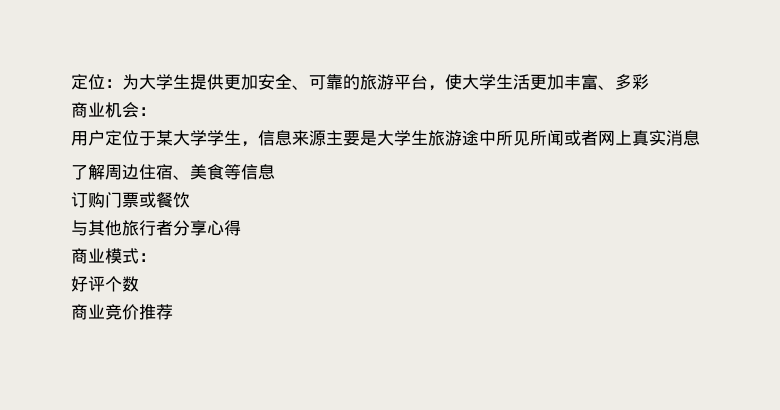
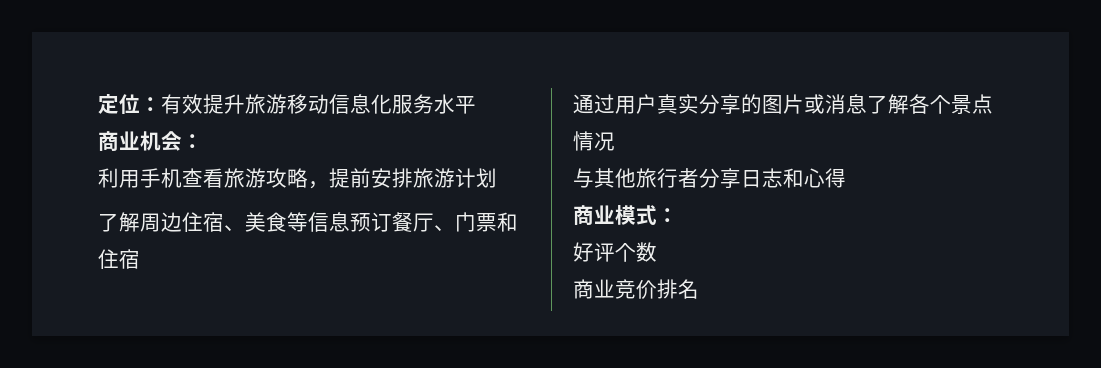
[122,74,649,91] [71,102,156,118] [71,130,700,147] 为大学生提供更加安全、可靠的旅游平台，使大学生活更加丰富、多彩 // 商业机会： // 用户定位于某大学学生，信息来源主要是大学生旅游途中所见所闻或者网上真实消息 -> [161,94,476,114] [98,131,203,151] [98,168,497,189] 有效提升旅游移动信息化服务水平 // 商业机会： // 利用手机查看旅游攻略，提前安排旅游计划
[71,192,190,208] // 订购门票或餐饮 -> [350,212,518,232] [98,249,140,269] [573,94,993,115] [573,131,615,151] 预订餐厅、门票和住宿 // 通过用户真实分享的图片或消息了解各个景点情况
(207, 228) none -> [741,168,804,188] 日志和
[139,304,173,320] 推荐 -> [657,279,699,299] 排名

